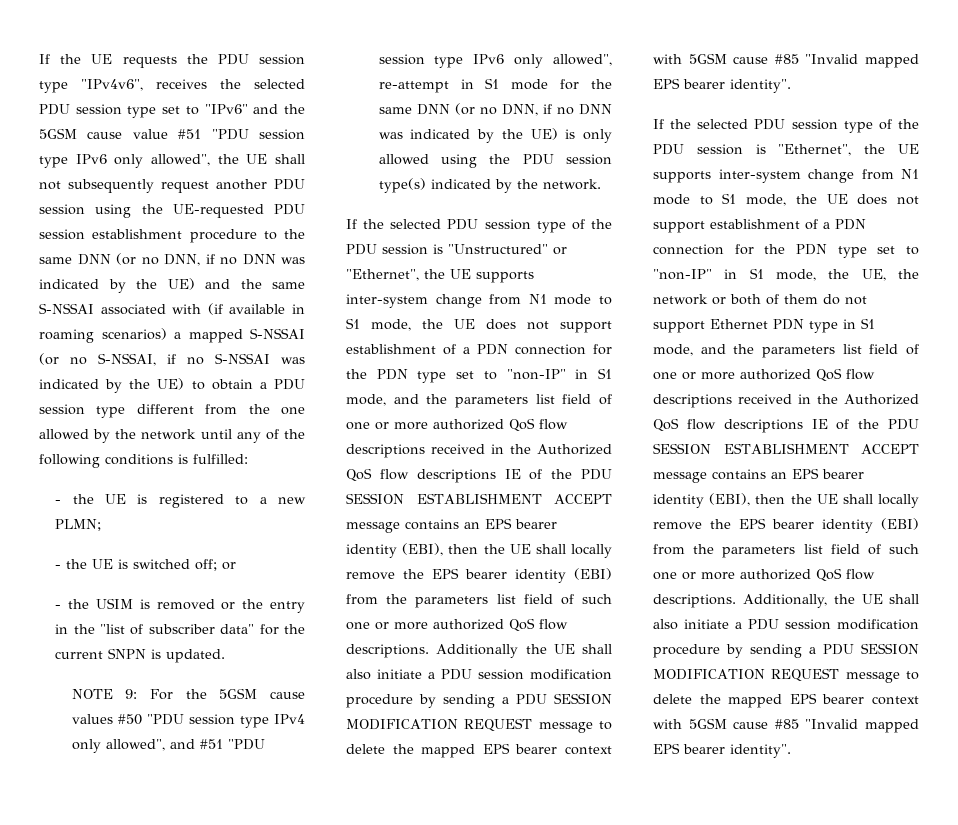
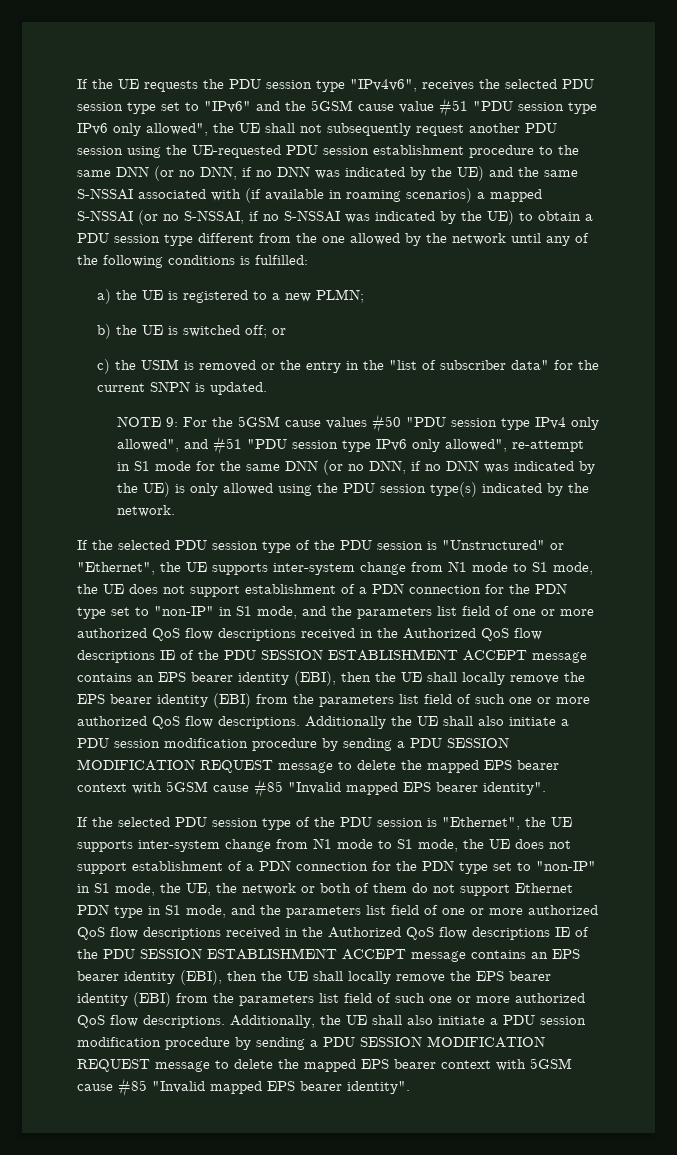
[55,500,62,504] - -> [96,289,111,304] a)
[55,565,62,569] - -> [96,324,111,339] b)
[55,605,62,609] - -> [96,359,110,374] c)

